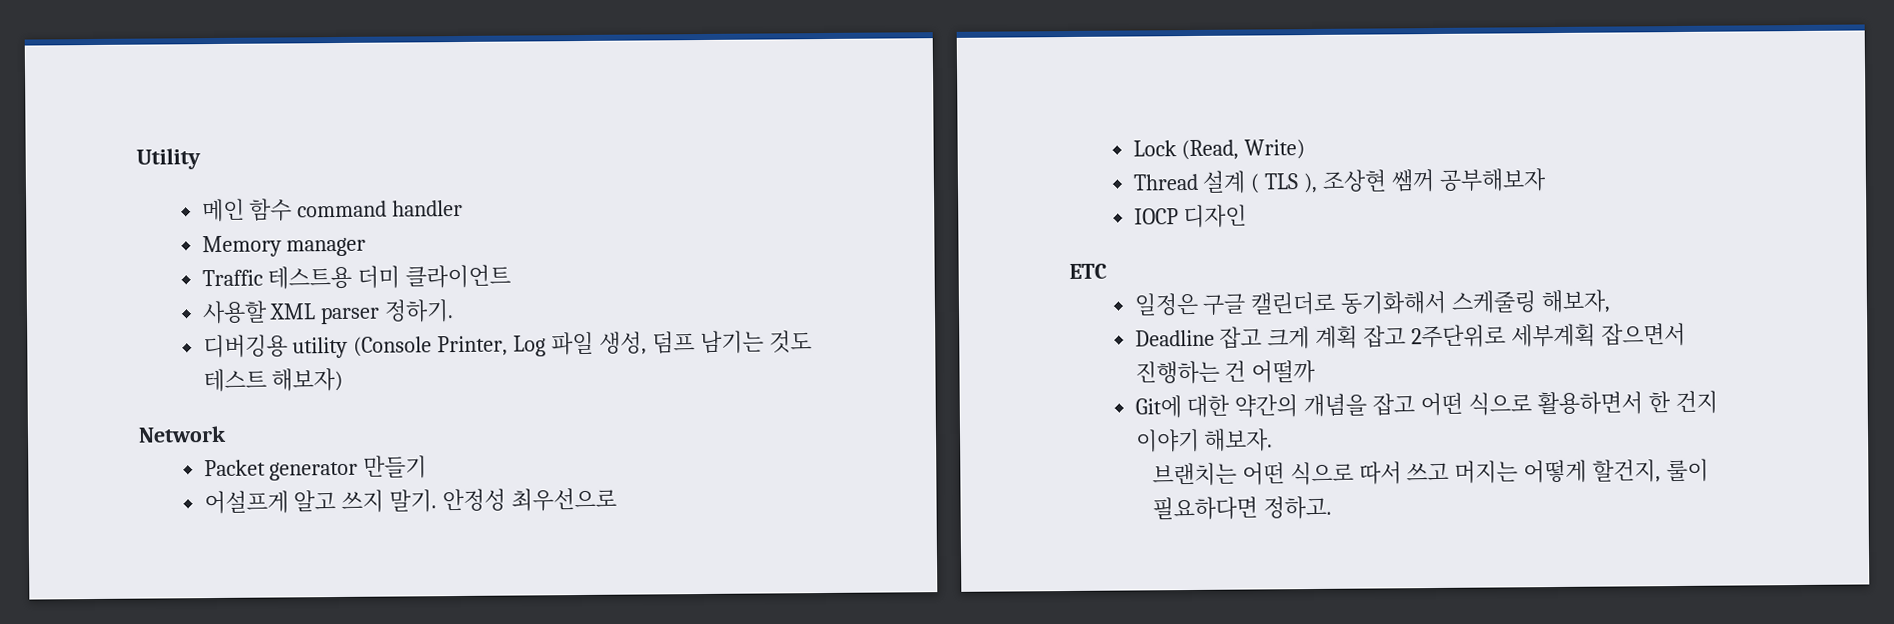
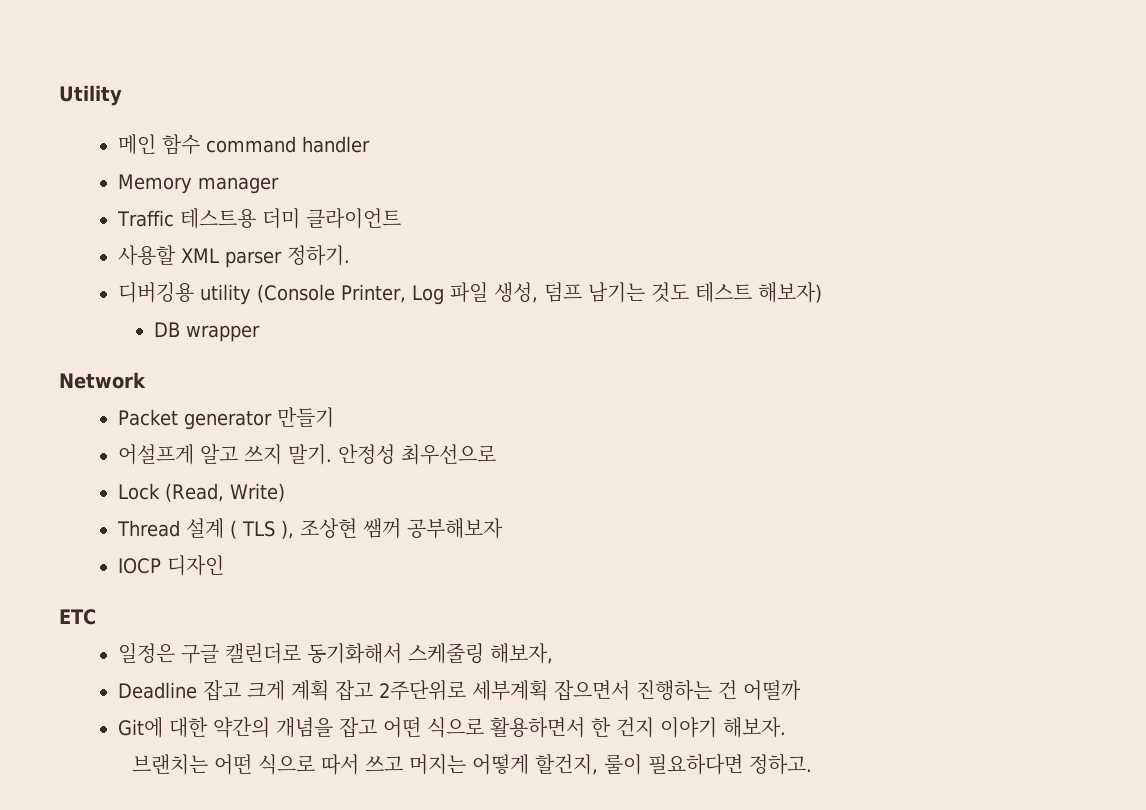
(344, 379) none -> [154,322,261,342] // DB wrapper

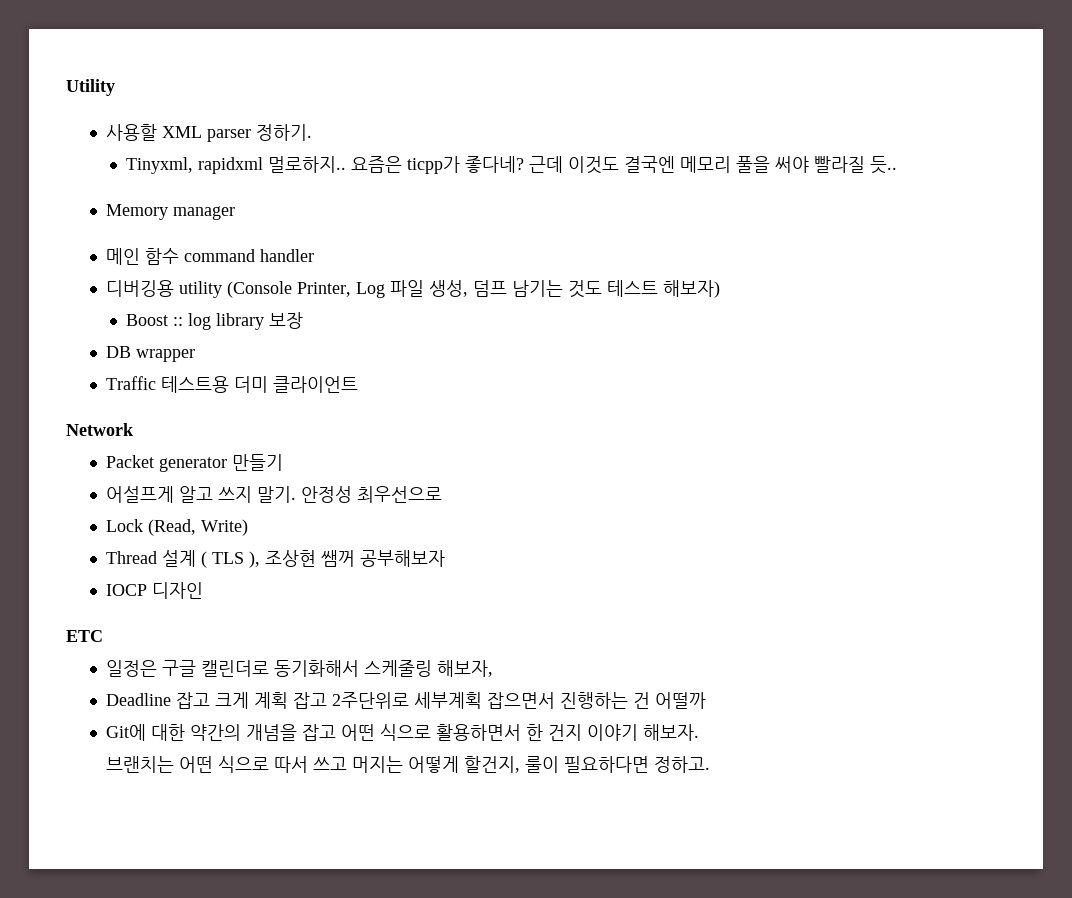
[117,134,370,155] [117,174,279,194] [116,208,401,229] [117,245,350,268] 메인 함수 command handler // Memory manager // Traffic 테스트용 더미 클라이언트 // 사용할 XML parser 정하기. -> [105,124,312,142] [125,156,897,174] [105,204,235,220] [105,248,314,265] 사용할 XML parser 정하기. // Tinyxml, rapidxml 멀로하지.. 요즘은 ticpp가 좋다네? 근데 이것도 결국엔 메모리 풀을 써야 빨라질 듯.. // Memory manager // 메인 함수 command handler
[154,322,261,342] DB wrapper -> [125,312,303,330] [105,346,195,362] [105,376,358,393] Boost :: log library 보장 // DB wrapper // Traffic 테스트용 더미 클라이언트

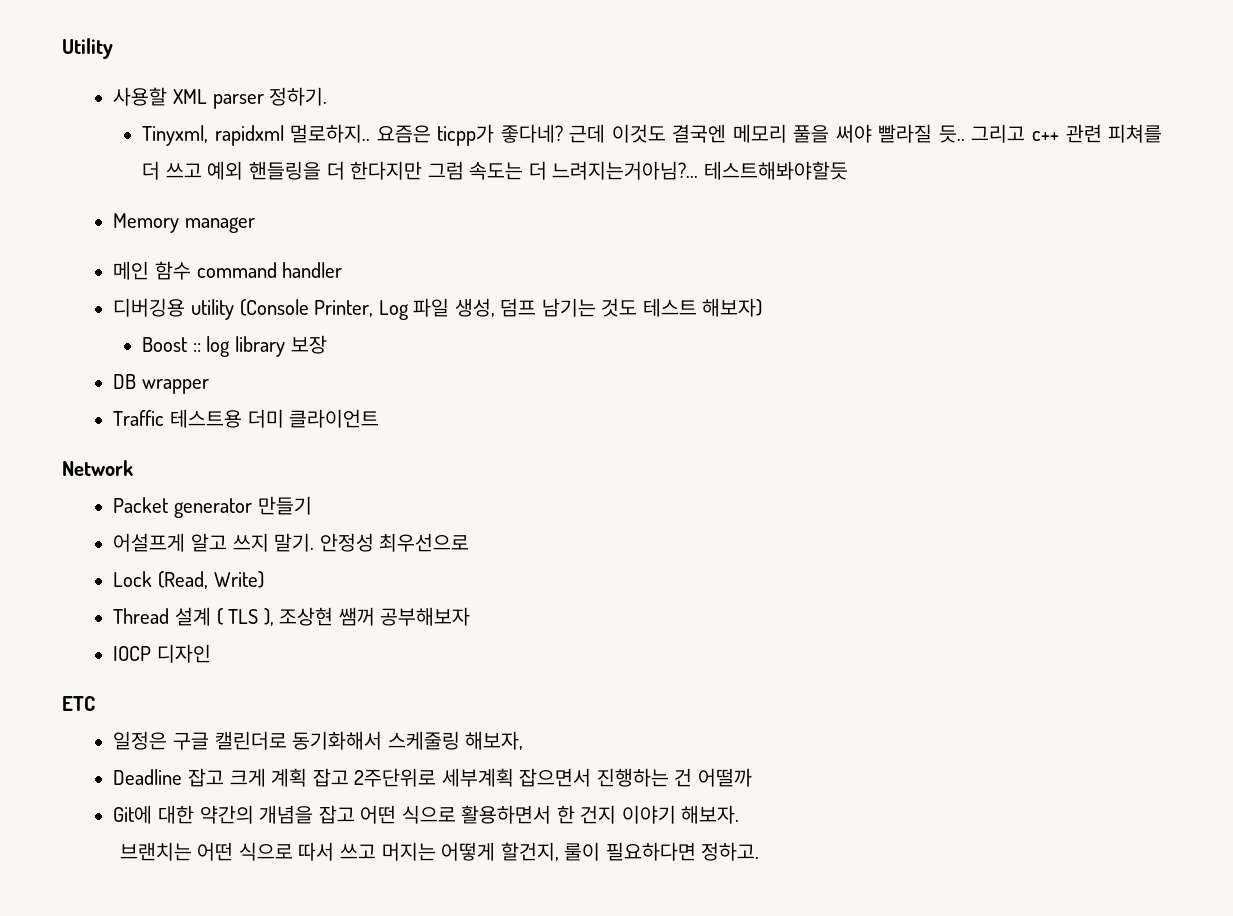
(897, 165) none -> [971,124,1163,143] [142,161,848,180] 그리고 c++ 관련 피쳐를 더 쓰고 예외 핸들링을 더 한다지만 그럼 속도는 더 느려지는거아님?... 테스트해봐야할듯

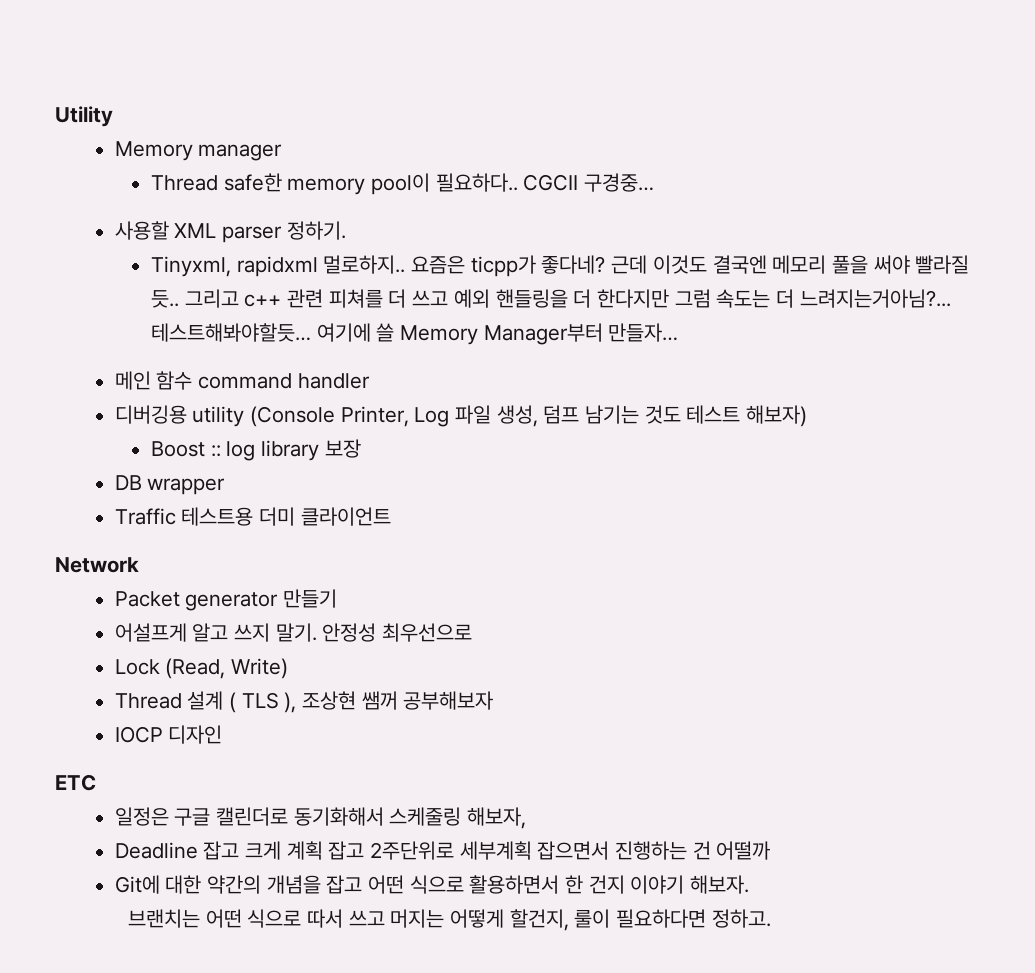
(113, 48) none -> [114,141,283,161] [151,173,655,195] // Memory manager // Thread safe한 memory pool이 필요하다.. CGCII 구경중…
[703,161,848,180] [113,213,256,233] 테스트해봐야할듯 // Memory manager -> [151,323,679,345] 테스트해봐야할듯… 여기에 쓸 Memory Manager부터 만들자…

